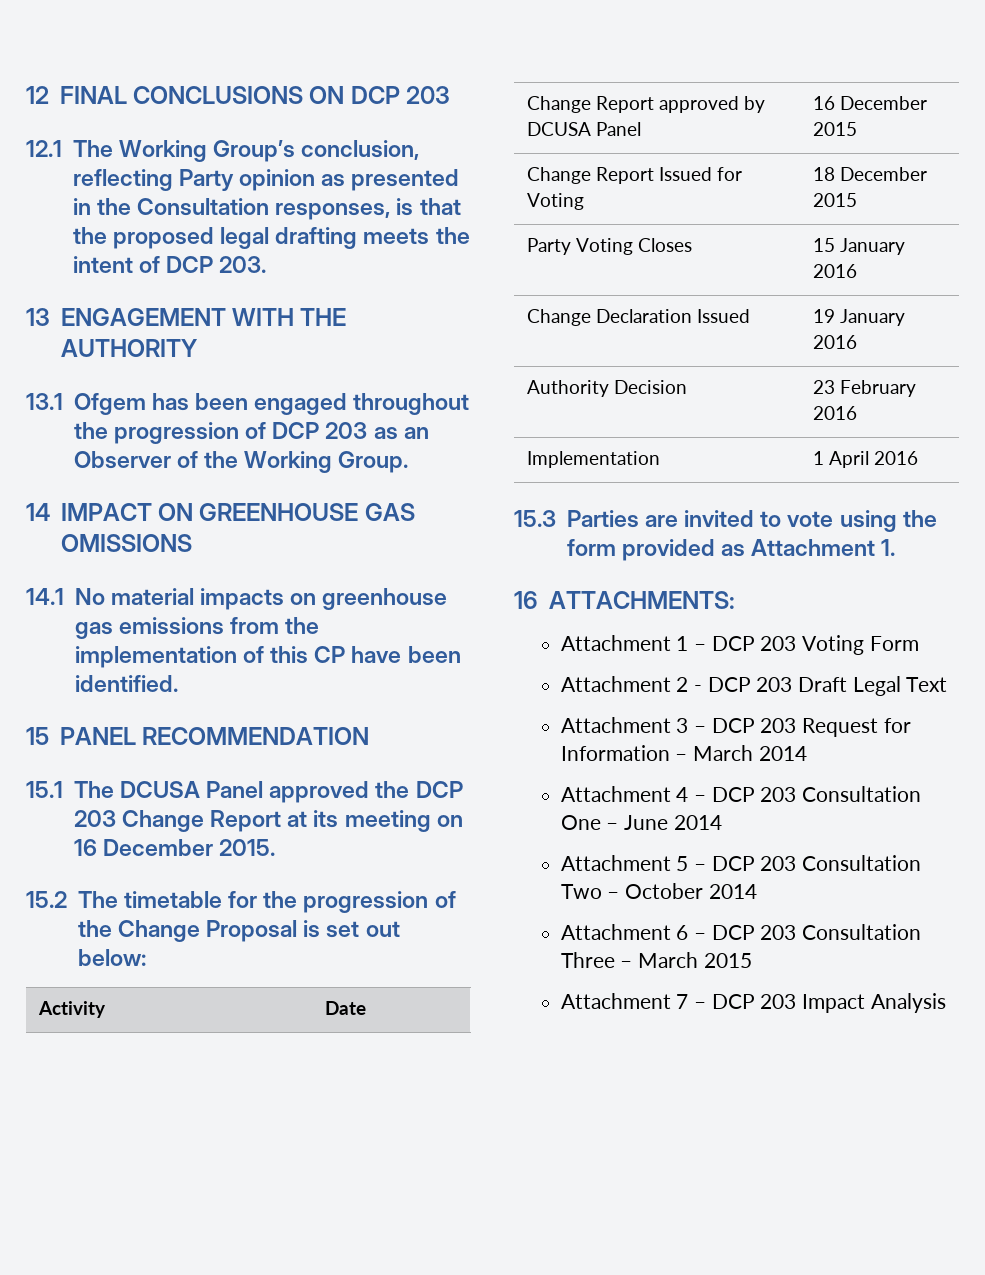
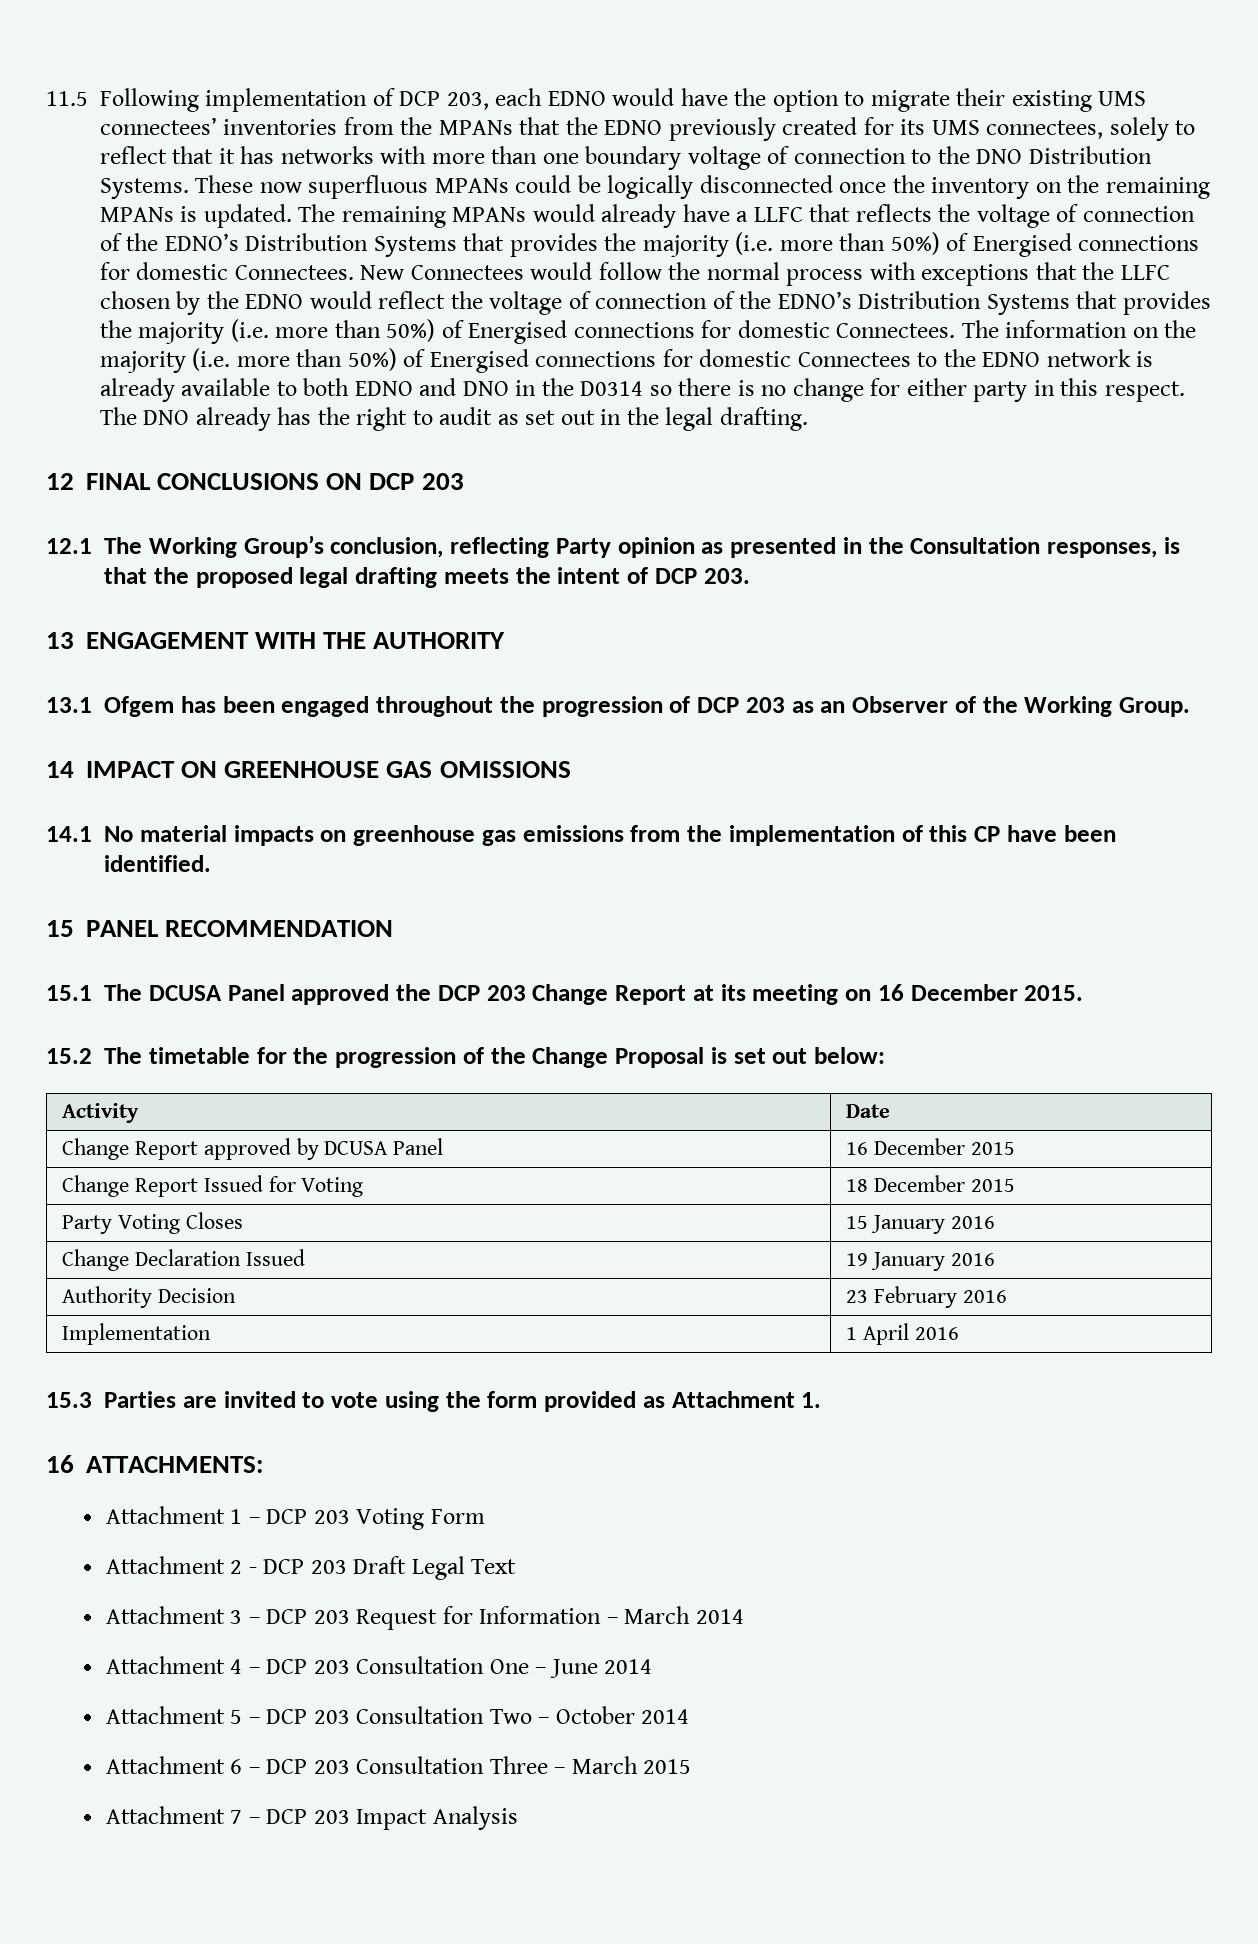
(26, 95) none -> [46,88,1147,112] [100,117,1196,141] [100,146,1152,170] [100,175,1210,199] [100,204,1195,228] [100,232,1200,257] [100,262,1170,286] [100,291,1211,315] [100,319,1197,344] [100,348,1154,373] [100,378,1185,402] [100,407,808,431] 11.5 Following implementation of DCP 203, each EDNO would have the option to migrate their existing UMS connectees’ inventories from the MPANs that the EDNO previously created for its UMS connectees, solely to reflect that it has networks with more than one boundary voltage of connection to the DNO Distribution Systems. These now superfluous MPANs could be logically disconnected once the inventory on the remaining MPANs is updated. The remaining MPANs would already have a LLFC that reflects the voltage of connection of the EDNO’s Distribution Systems that provides the majority (i.e. more than 50%) of Energised connections for domestic Connectees. New Connectees would follow the normal process with exceptions that the LLFC chosen by the EDNO would reflect the voltage of connection of the EDNO’s Distribution Systems that provides the majority (i.e. more than 50%) of Energised connections for domestic Connectees. The information on the majority (i.e. more than 50%) of Energised connections for domestic Connectees to the EDNO network is already available to both EDNO and DNO in the D0314 so there is no change for either party in this respect. The DNO already has the right to audit as set out in the legal drafting. //

